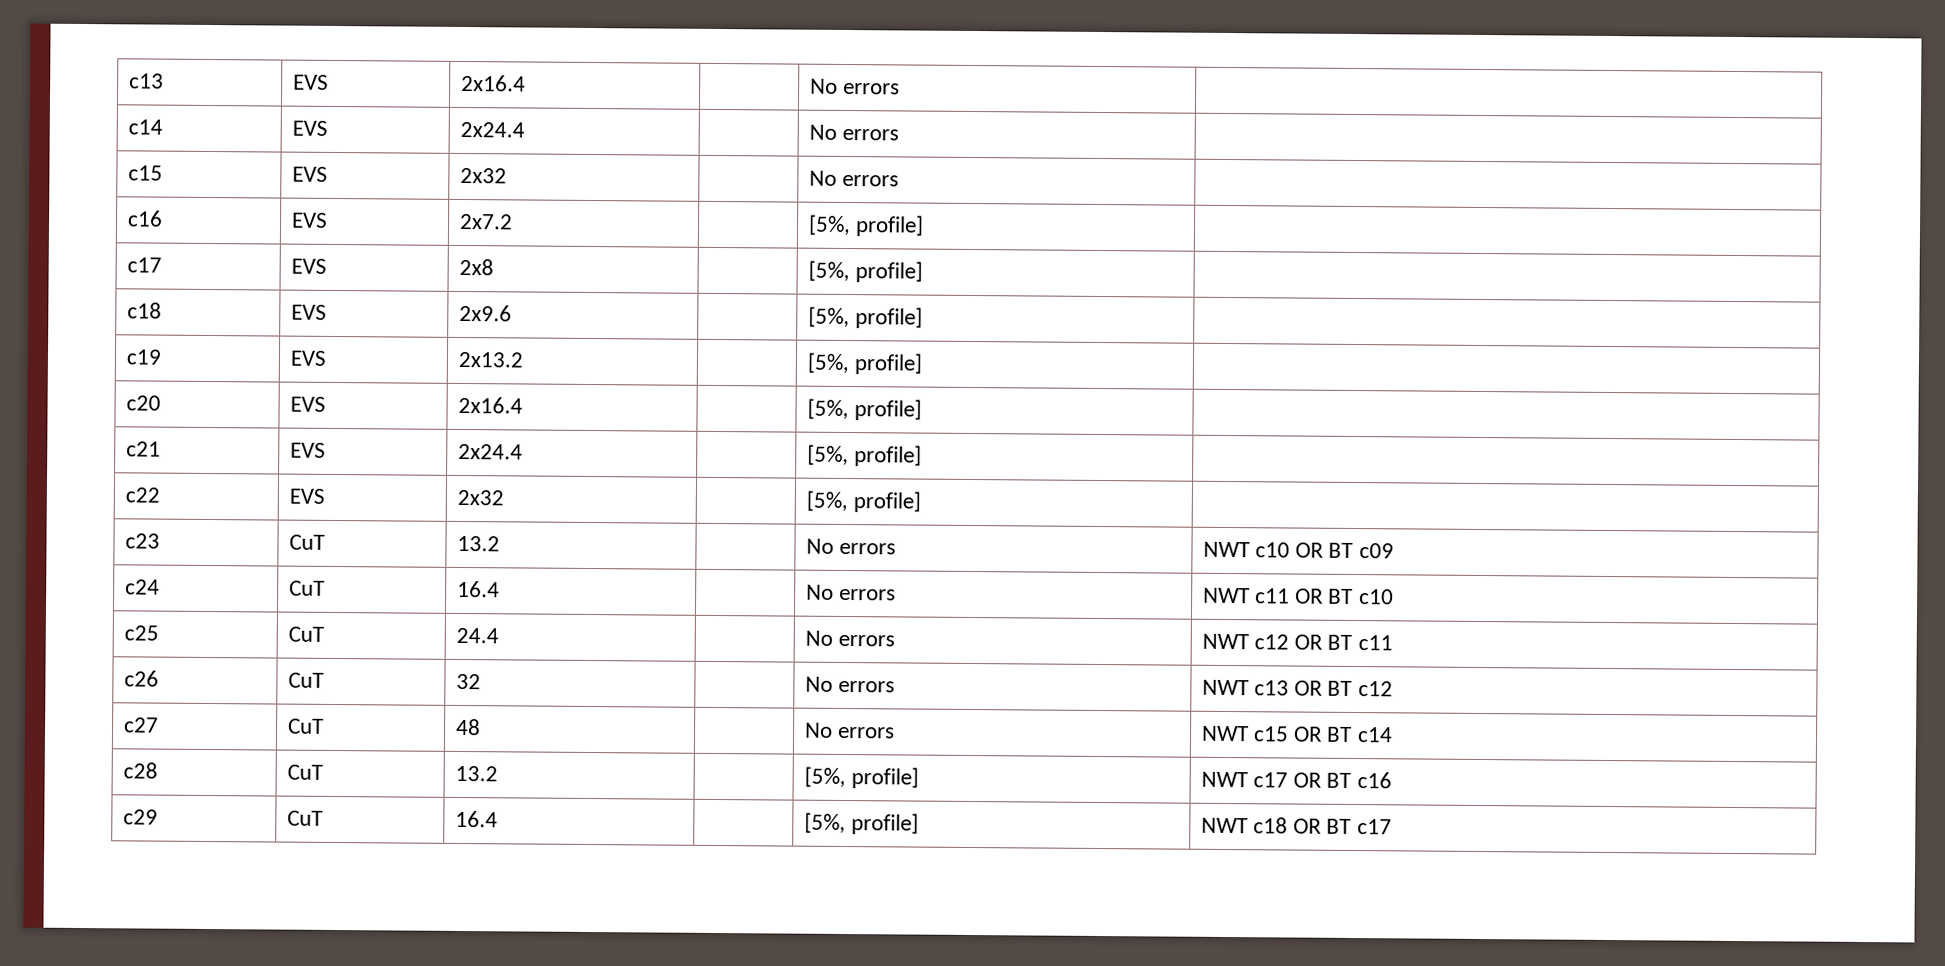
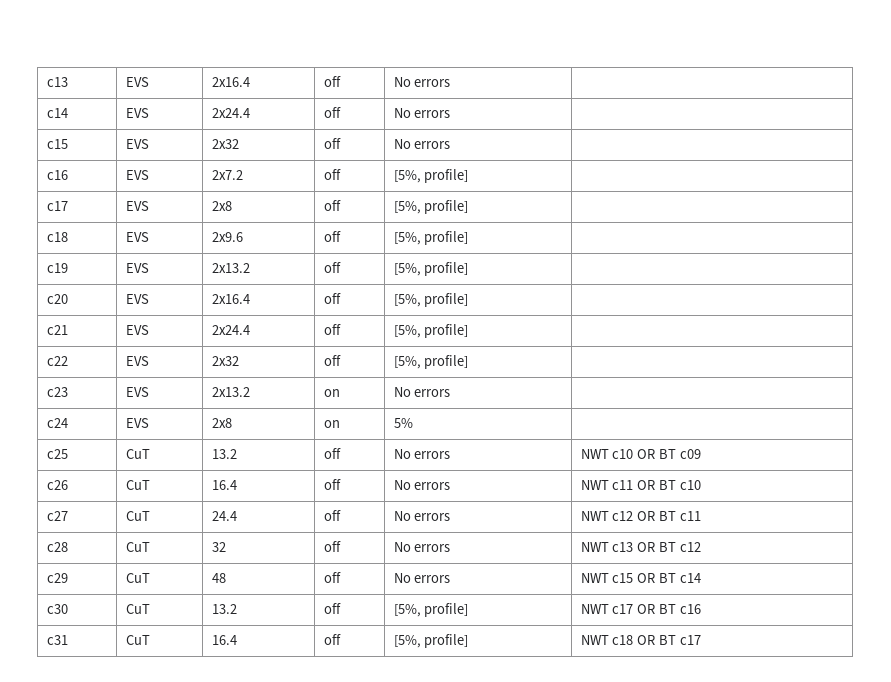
(526, 83) none -> [323,76,341,87] off
(525, 129) none -> [323,107,341,118] off
(507, 175) none -> [323,138,341,149] off
(513, 221) none -> [323,169,341,180] off
(494, 267) none -> [323,200,341,211] off
(512, 313) none -> [323,231,341,242] off
(524, 359) none -> [323,262,341,273] off
(523, 405) none -> [323,293,341,304] off
(523, 451) none -> [323,324,341,335] off
(504, 497) none -> [323,355,341,366] off
[288,534,325,550] [456,535,500,552] | CuT | 13.2 | -> [125,387,149,397] [211,387,250,397] [323,389,340,397] [393,387,451,397] [46,418,68,428] [125,418,149,428] [211,418,232,428] [323,420,340,428] [393,418,413,428] [46,449,68,459] [125,449,150,459] [211,449,237,459] [323,448,341,459] | EVS | 2x13.2 | on | No errors | // c24 | EVS | 2x8 | on | 5% | // c25 | CuT | 13.2 | off
[124,579,160,595] [288,580,325,596] [456,580,500,598] c24 | CuT | 16.4 | -> [46,480,68,490] [125,480,150,490] [211,480,237,490] [323,479,341,490] c26 | CuT | 16.4 | off
[123,625,159,641] c25 -> [46,511,68,521] c27
(499, 635) none -> [323,510,341,521] off
[123,670,159,687] c26 -> [46,542,68,552] c28
(481, 681) none -> [323,541,341,552] off
[123,717,159,733] c27 -> [46,573,68,583] c29
(481, 727) none -> [323,572,341,583] off
[122,762,158,779] [286,764,323,780] [454,765,498,782] c28 | CuT | 13.2 | -> [46,604,68,614] [125,604,150,614] [211,604,237,614] [323,603,341,614] c30 | CuT | 13.2 | off
[122,809,158,825] [286,810,323,826] [454,810,498,828] c29 | CuT | 16.4 | -> [46,635,68,645] [125,635,150,645] [211,635,237,645] [323,634,341,645] c31 | CuT | 16.4 | off

